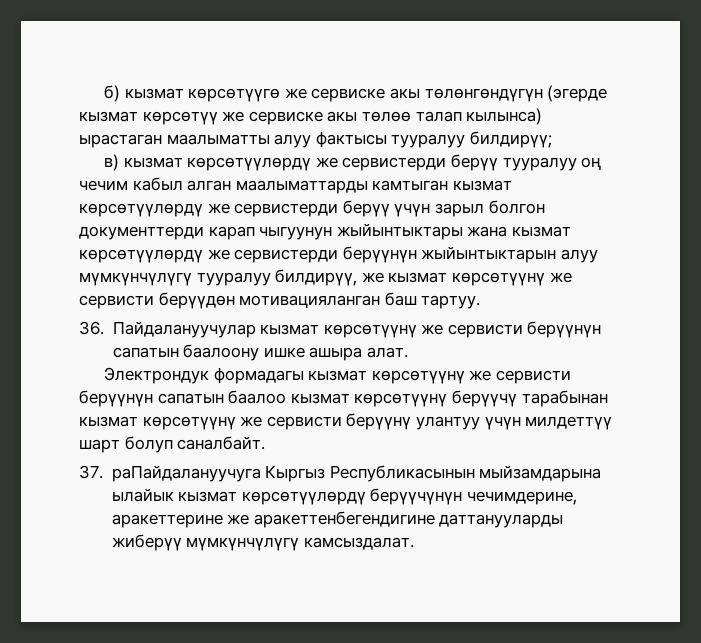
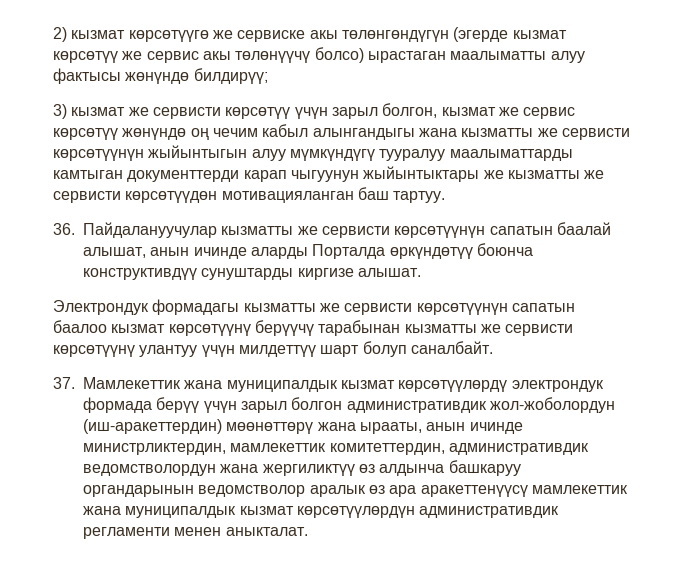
[104,85,121,102] б) -> [53,27,67,42] 2)
[248,108,543,125] сервиске акы төлөө талап кылынса) -> [146,47,364,63] сервис акы төлөнүүчү болсо)
[391,134,466,148] тууралуу -> [125,72,190,84] жөнүндө
[104,154,602,171] [79,177,512,194] [79,200,545,217] [79,223,571,240] [79,246,598,263] [79,269,572,286] [79,292,235,309] в) кызмат көрсөтүүлөрдү же сервистерди берүү тууралуу оң чечим кабыл алган маалыматтарды камтыган кызмат көрсөтүүлөрдү же сервистерди берүү үчүн зарыл болгон документтерди карап чыгуунун жыйынтыктары жана кызмат көрсөтүүлөрдү же сервистерди берүүнүн жыйынтыктарын алуу мүмкүнчүлүгү тууралуу билдирүү, же кызмат көрсөтүүнү же сервисти берүүдөн -> [53,103,576,119] [53,124,630,140] [53,145,573,161] [53,166,605,182] [53,191,218,203] 3) кызмат же сервисти көрсөтүү үчүн зарыл болгон, кызмат же сервис көрсөтүү жөнүндө оң чечим кабыл алынгандыгы жана кызматты же сервисти көрсөтүүнүн жыйынтыгын алуу мүмкүндүгү тууралуу маалыматтарды камтыган документтерди карап чыгуунун жыйынтыктары же кызматты же сервисти көрсөтүүдөн
[260,321,602,338] [112,344,408,361] кызмат көрсөтүүнү же сервисти берүүнүн сапатын баалоону ишке ашыра алат. -> [221,222,611,238] [83,243,533,259] [83,268,421,280] кызматты же сервисти көрсөтүүнүн сапатын баалай алышат, анын ичинде аларды Порталда өркүндөтүү боюнча конструктивдүү сунуштарды киргизе алышат.
[308,370,571,384] [79,390,153,407] кызмат көрсөтүүнү же сервисти берүүнүн -> [243,303,508,315] кызматты же сервисти көрсөтүүнүн
[79,413,412,430] кызмат көрсөтүүнү же сервисти берүүнү -> [404,324,574,336] [53,345,135,357] кызматты же сервисти көрсөтүүнү
[111,465,602,482] [111,488,577,505] [111,511,564,528] [111,534,414,551] раПайдалануучуга Кыргыз Республикасынын мыйзамдарына ылайык кызмат көрсөтүүлөрдү берүүчүнүн чечимдерине, аракеттерине же аракеттенбегендигине даттанууларды жиберүү мүмкүнчүлүгү камсыздалат. -> [83,377,604,392] [83,397,615,413] [83,419,523,434] [83,443,589,455] [83,460,521,476] [83,485,628,497] [83,506,560,518] [83,527,308,539] Мамлекеттик жана муниципалдык кызмат көрсөтүүлөрдү электрондук формада берүү үчүн зарыл болгон административдик жол-жоболордун (иш-аракеттердин) мөөнөттөрү жана ырааты, анын ичинде министрликтердин, мамлекеттик комитеттердин, административдик ведомстволордун жана жергиликтүү өз алдынча башкаруу органдарынын ведомстволор аралык өз ара аракеттенүүсү мамлекеттик жана муниципалдык кызмат көрсөтүүлөрдүн административдик регламенти менен аныкталат.

